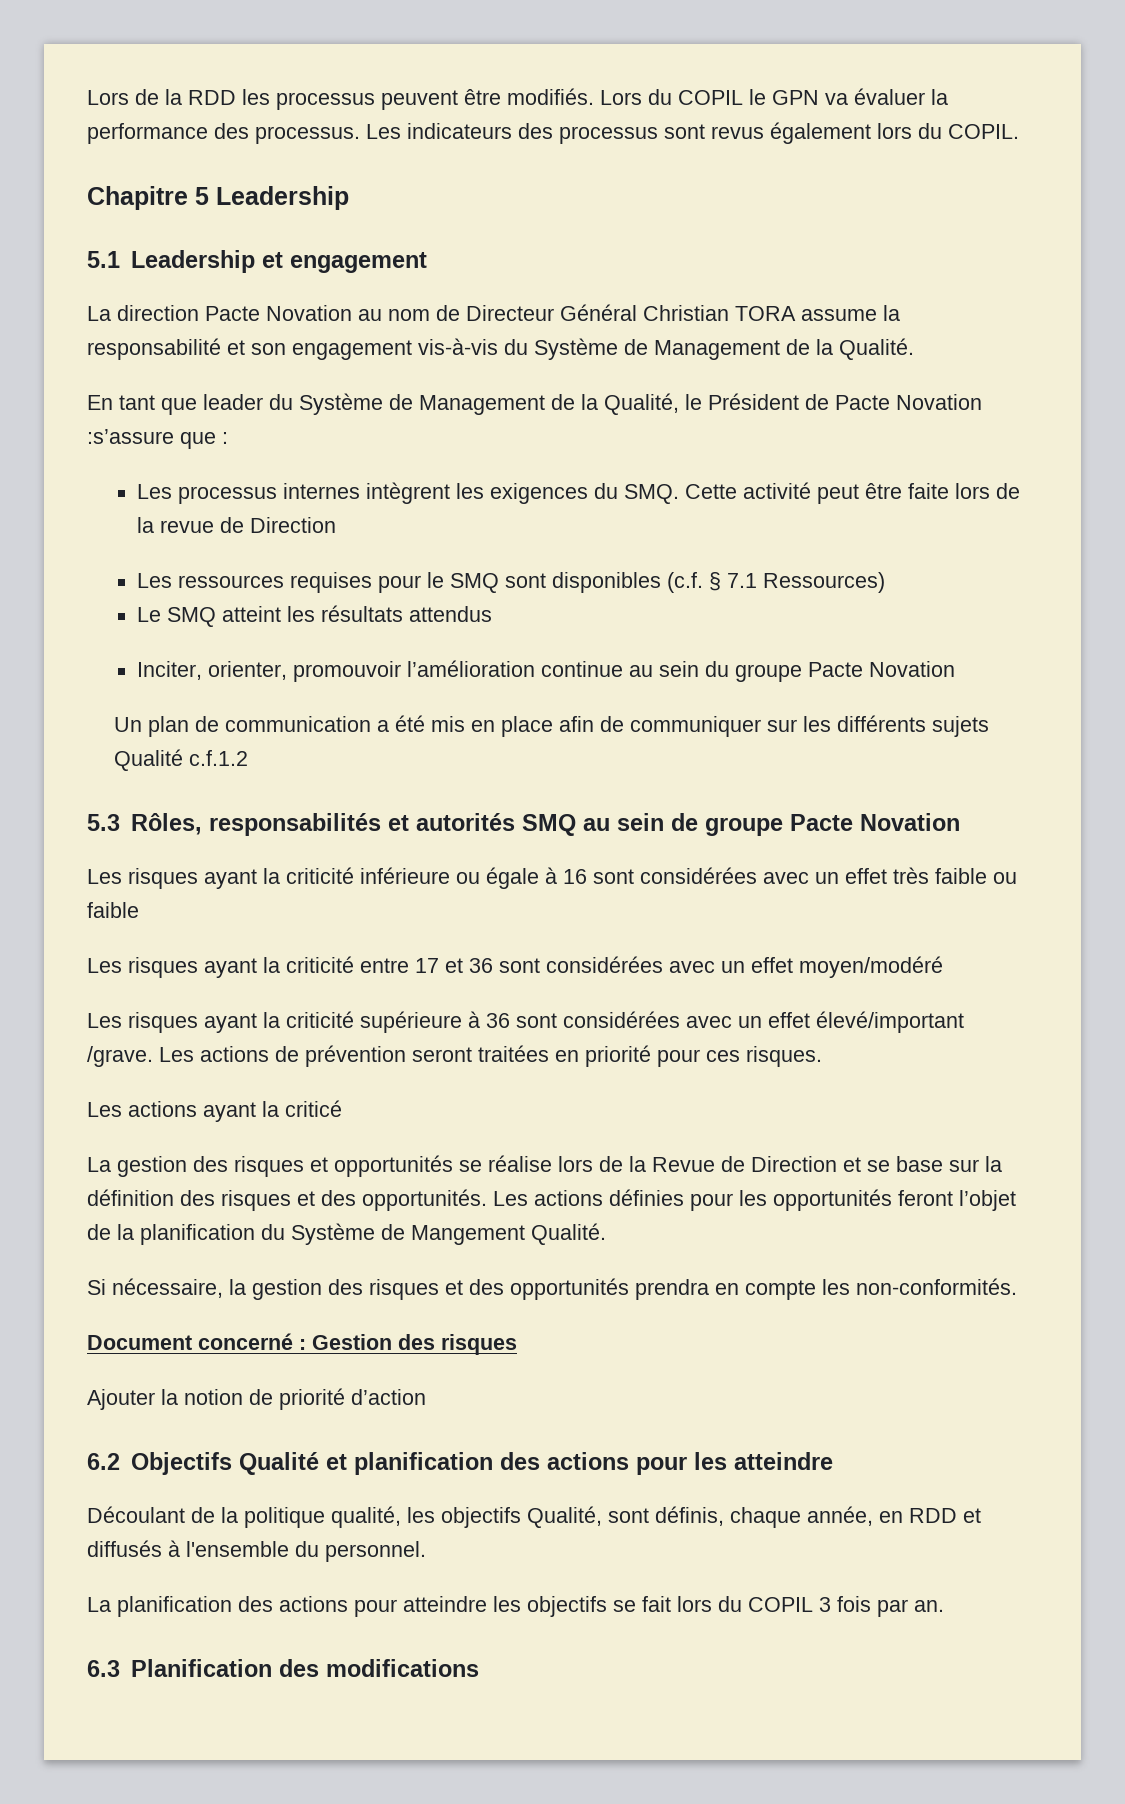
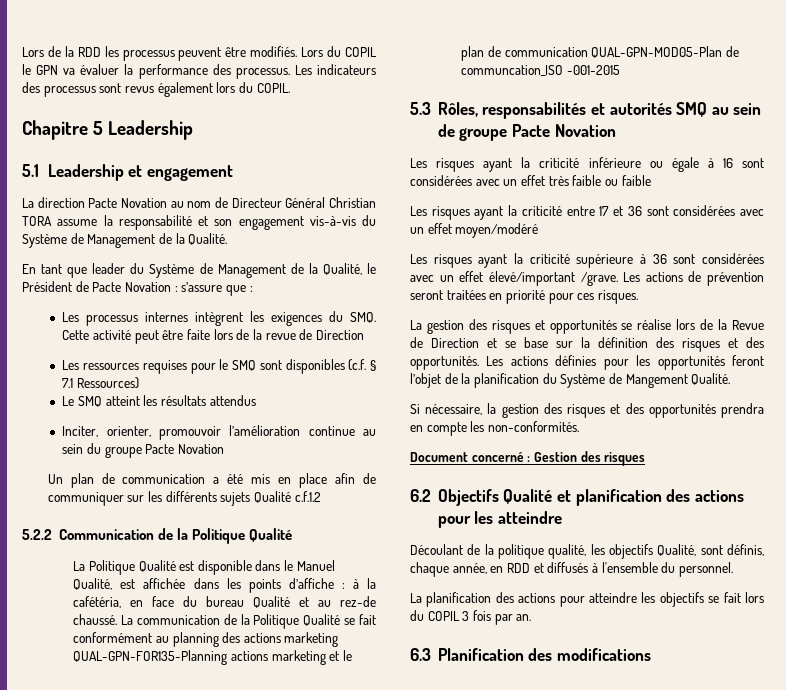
[87,429,174,444] :s’assure -> [174,282,223,292] : s’assure
(248, 758) none -> [22,528,292,544] [73,560,335,575] [73,578,376,593] [73,596,376,608] [73,614,376,629] [73,632,339,647] [73,650,352,665] [461,46,739,61] [461,65,620,76] // 5.2.2 Communication de la Politique Qualité // La Politique Qualité est disponible dans le Manuel Qualité, est affichée dans les points d’affiche : à la cafétéria, en face du bureau Qualité et au rez-de chaussé. La communication de la Politique Qualité se fait conformément au planning des actions marketing QUAL-GPN-FOR135-Planning actions marketing et le plan de communication QUAL-GPN-MOD05-Plan de communcation_ISO -001-2015
[87,1100,342,1122] // Les actions ayant la criticé -> (638, 297) none
[87,1388,426,1410] // Ajouter la notion de priorité d’action -> (646, 459) none

